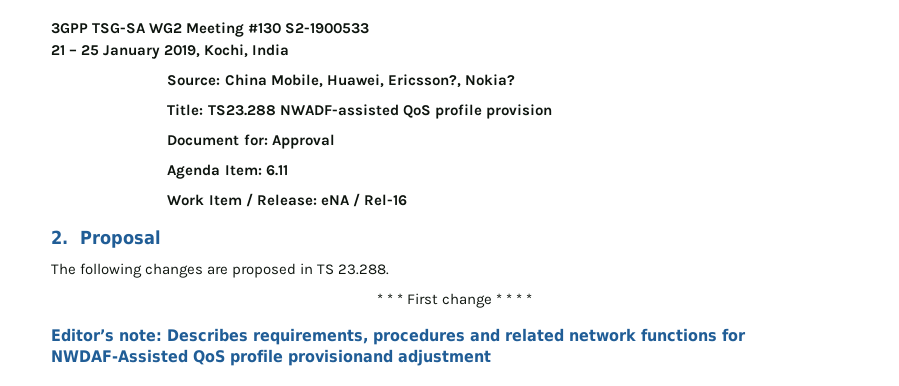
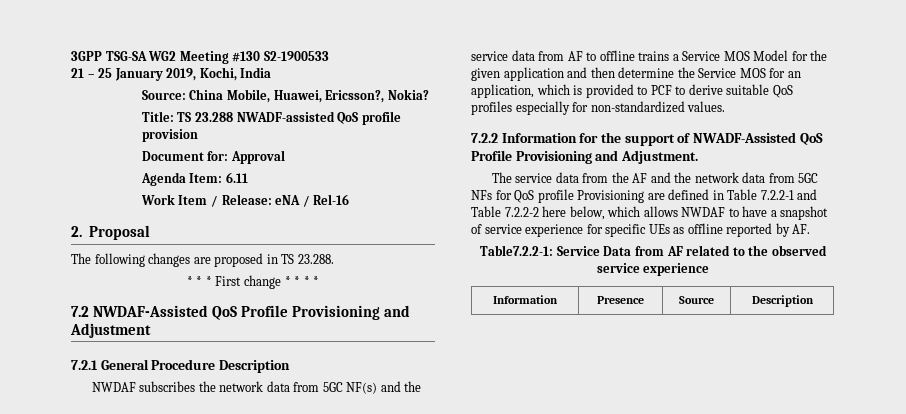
[207,105,276,116] TS23.288 -> [177,112,233,122] TS 23.288
[51,328,746,345] [51,349,491,366] Editor’s note: Describes requirements, procedures and related network functions for NWDAF-Assisted QoS profile provisionand adjustment -> [71,305,410,320] [70,323,151,338] [71,359,290,373] [91,381,422,394] [471,50,828,61] [471,67,801,81] [471,84,793,98] [471,101,726,115] [471,132,823,146] [471,150,698,164] [491,172,819,183] [471,189,818,203] [471,206,829,220] [471,223,811,237] [480,245,827,256] [596,263,710,276] [493,295,558,304] [597,296,644,304] [679,296,714,304] [751,295,814,307] 7.2 NWDAF-Assisted QoS Profile Provisioning and Adjustment // 7.2.1 General Procedure Description // NWDAF subscribes the network data from 5GC NF(s) and the service data from AF to offline trains a Service MOS Model for the given application and then determine the Service MOS for an application, which is provided to PCF to derive suitable QoS profiles especially for non-standardized values. // 7.2.2 Information for the support of NWADF-Assisted QoS Profile Provisioning and Adjustment. // The service data from the AF and the network data from 5GC NFs for QoS profile Provisioning are defined in Table 7.2.2-1 and Table 7.2.2-2 here below, which allows NWDAF to have a snapshot of service experience for specific UEs as offline reported by AF. // Table7.2.2-1: Service Data from AF related to the observed service experience // Information | Presence | Source | Description

